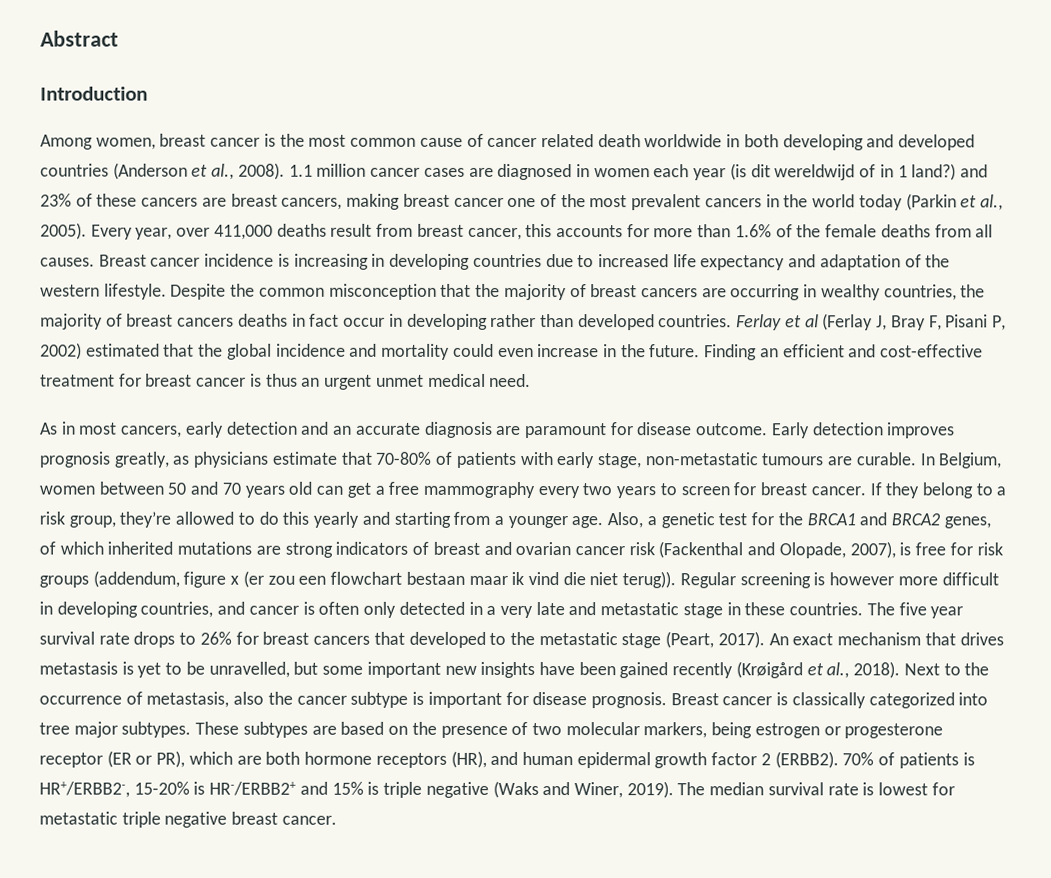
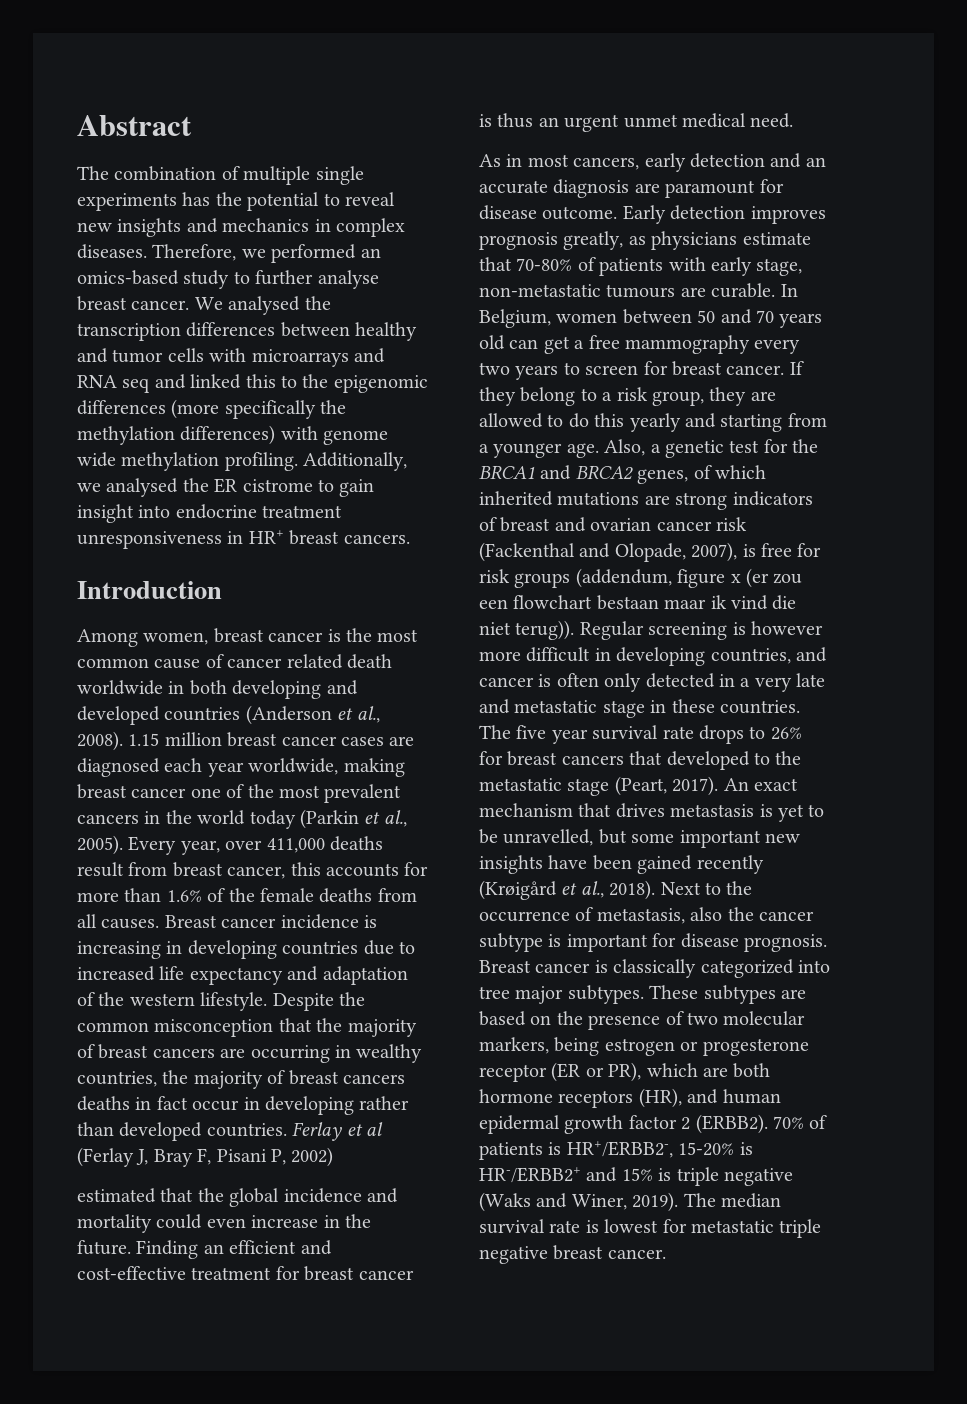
(119, 38) none -> [77,166,364,185] [77,192,395,211] [77,218,405,237] [77,244,381,263] [77,270,379,289] [77,296,331,315] [77,322,418,341] [77,348,385,367] [77,374,428,393] [77,399,347,419] [77,425,389,445] [77,452,408,471] [77,478,375,497] [77,504,343,523] [77,530,410,549] // The combination of multiple single experiments has the potential to reveal new insights and mechanics in complex diseases. Therefore, we performed an omics-based study to further analyse breast cancer. We analysed the transcription differences between healthy and tumor cells with microarrays and RNA seq and linked this to the epigenomic differences (more specifically the methylation differences) with genome wide methylation profiling. Additionally, we analysed the ER cistrome to gain insight into endocrine treatment unresponsiveness in HR+ breast cancers.
[288,163,367,177] 1.1 million -> [128,732,278,747] 1.15 million breast
[575,163,988,181] [40,193,343,210] in women each year (is dit wereldwijd of in 1 land?) and 23% of these cancers are breast cancers, -> [164,758,339,777] each year worldwide,
(82, 351) none -> (334, 1157) //
[119,511,172,528] they’re -> [709,387,776,406] they are

